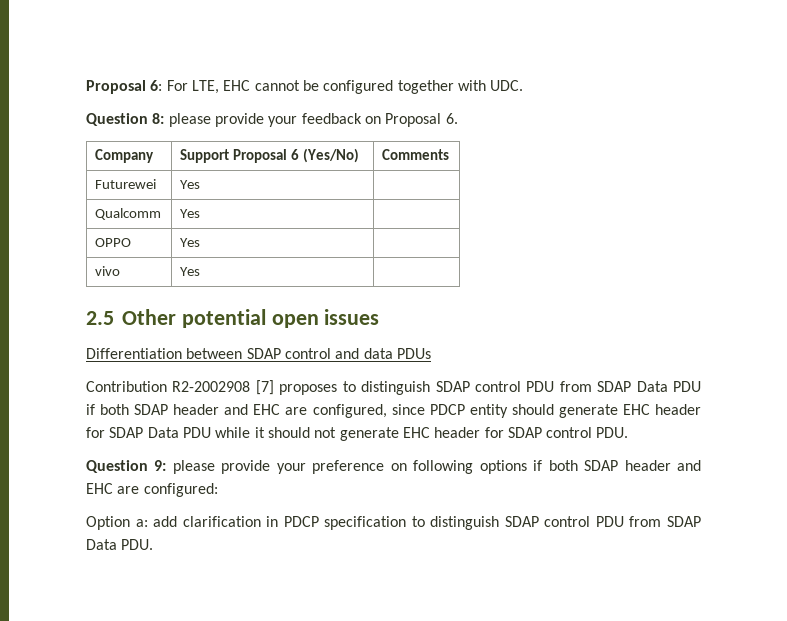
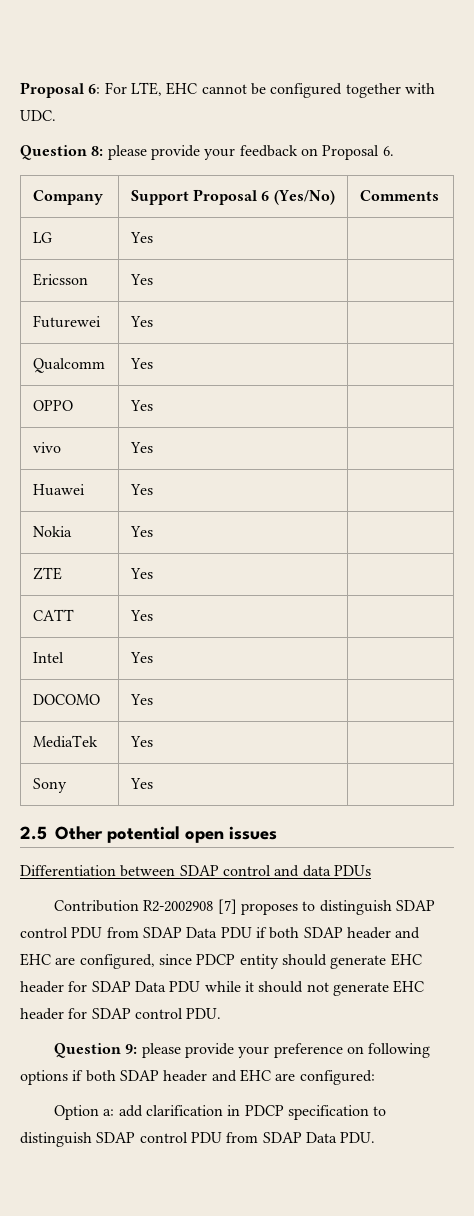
(450, 154) none -> [32,232,52,243] [129,232,153,243] [32,273,88,286] [129,274,153,285] // LG | Yes | // Ericsson | Yes |
(201, 271) none -> [32,484,85,496] [129,484,153,495] [32,526,72,537] [129,526,153,537] [32,567,62,580] [129,568,153,579] [32,609,74,621] [129,610,153,621] [32,652,64,663] [129,652,153,663] [32,694,100,705] [129,694,153,705] [32,735,98,748] [129,736,153,747] [32,778,67,793] [129,778,153,789] // Huawei | Yes | // Nokia | Yes | // ZTE | Yes | // CATT | Yes | // Intel | Yes | // DOCOMO | Yes | // MediaTek | Yes | // Sony | Yes |

